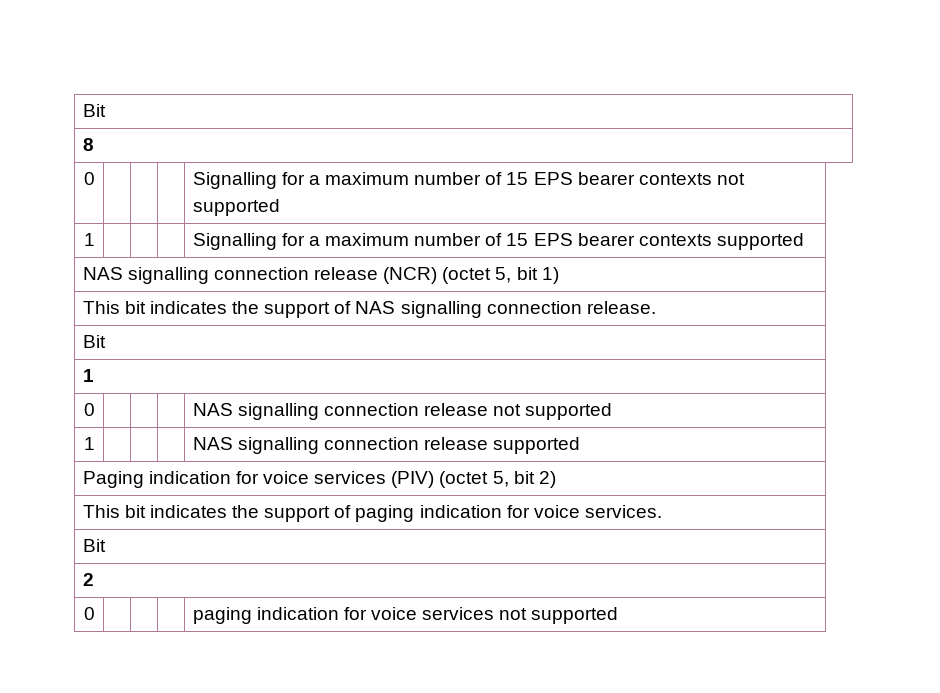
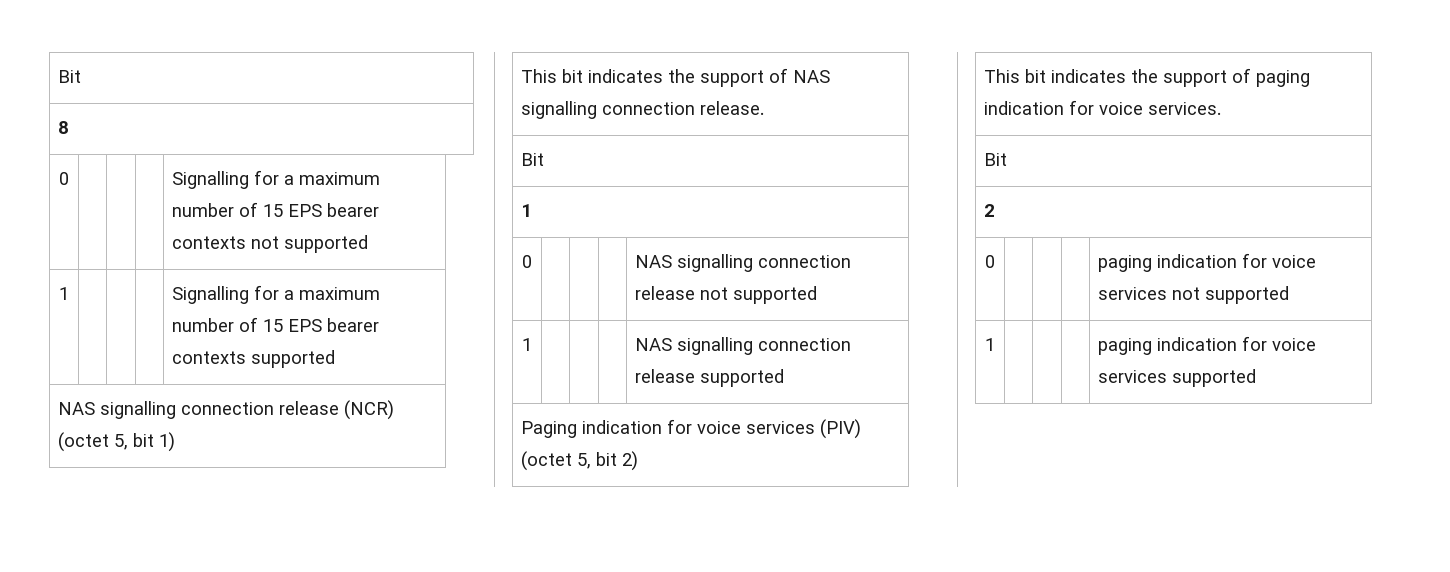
(619, 615) none -> [985,338,995,351] [1098,336,1317,355] [1098,369,1257,387] // 1 | | | | paging indication for voice services supported

